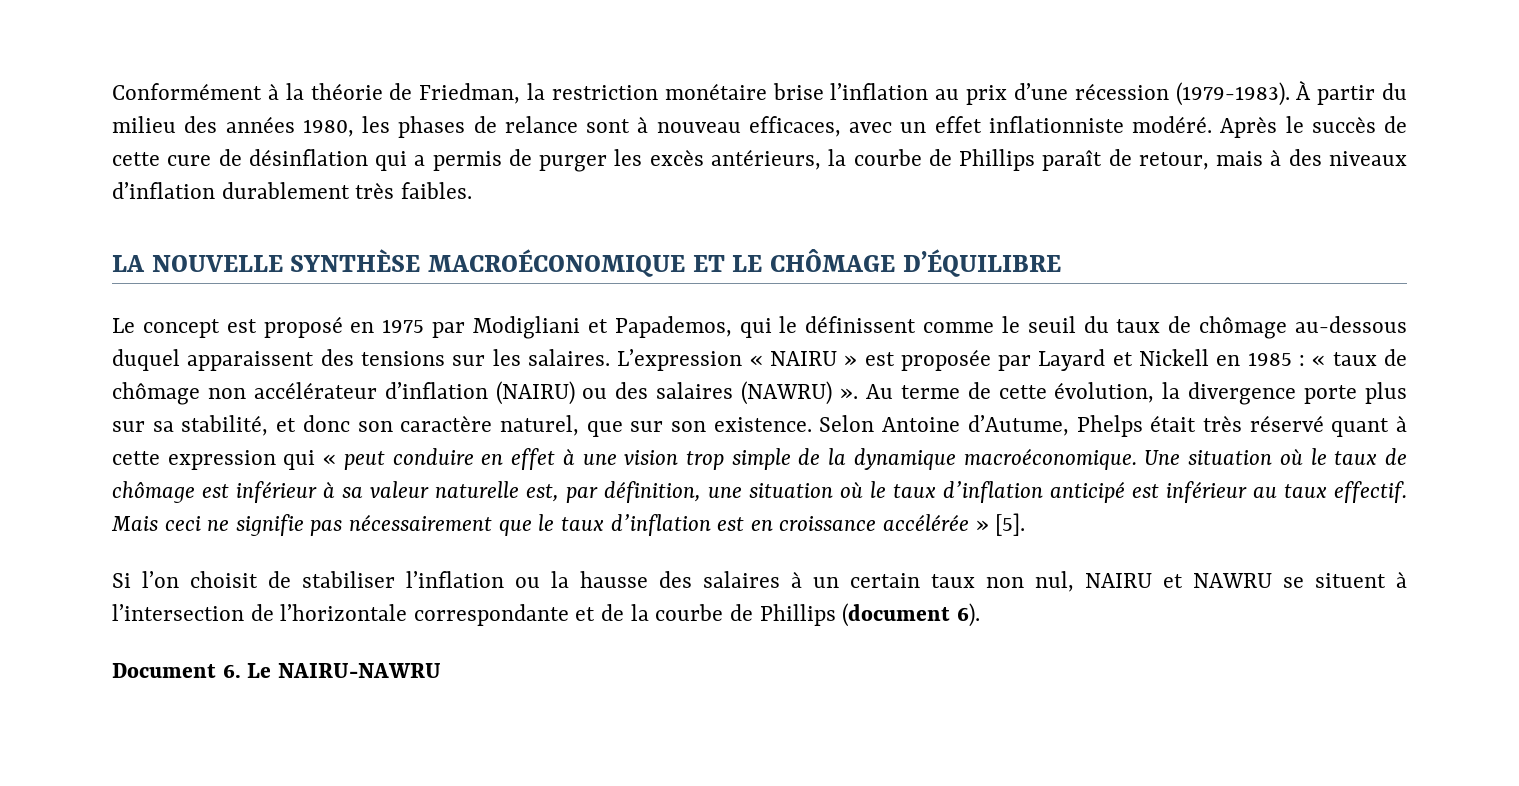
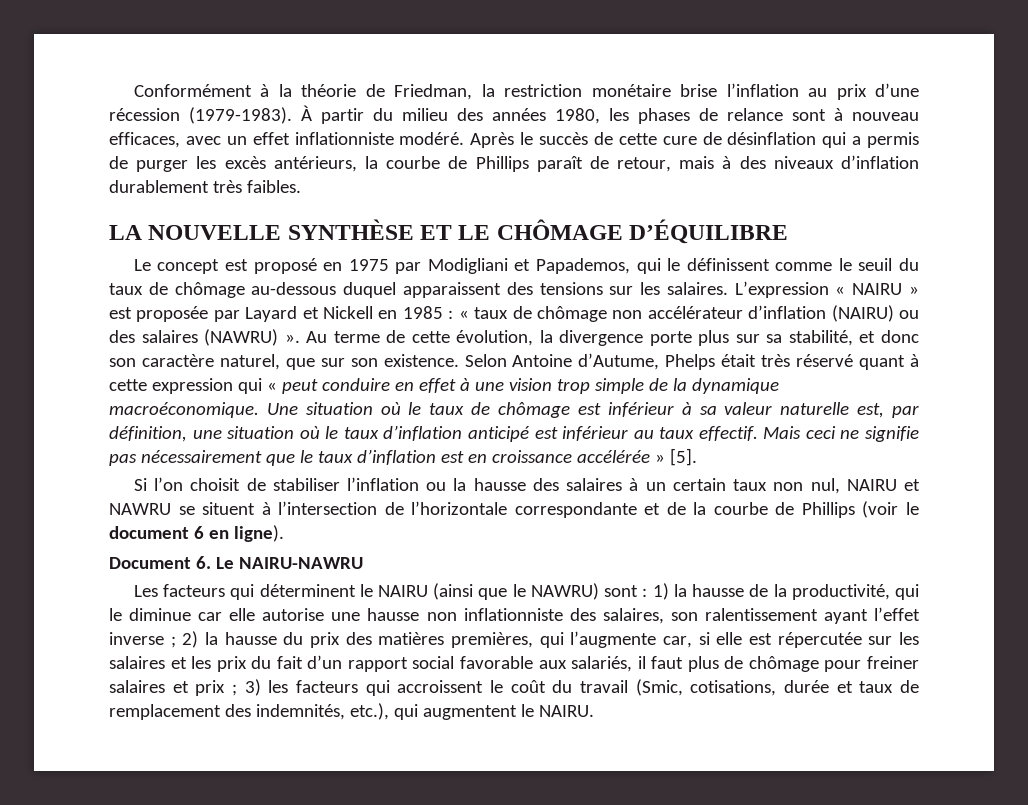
[428,249,686,277] MACROÉCONOMIQUE -> (414, 229) none
[842,603,980,627] [112,663,441,678] (document 6). // Document 6. Le NAIRU-NAWRU -> [862,501,919,518] [109,525,284,542] [109,556,363,569] [133,583,920,600] [109,607,920,624] [109,631,919,648] [109,655,919,672] [109,679,919,696] [109,703,594,720] (voir le document 6 en ligne). // Document 6. Le NAIRU-NAWRU // Les facteurs qui déterminent le NAIRU (ainsi que le NAWRU) sont : 1) la hausse de la productivité, qui le diminue car elle autorise une hausse non inflationniste des salaires, son ralentissement ayant l’effet inverse ; 2) la hausse du prix des matières premières, qui l’augmente car, si elle est répercutée sur les salaires et les prix du fait d’un rapport social favorable aux salariés, il faut plus de chômage pour freiner salaires et prix ; 3) les facteurs qui accroissent le coût du travail (Smic, cotisations, durée et taux de remplacement des indemnités, etc.), qui augmentent le NAIRU.

